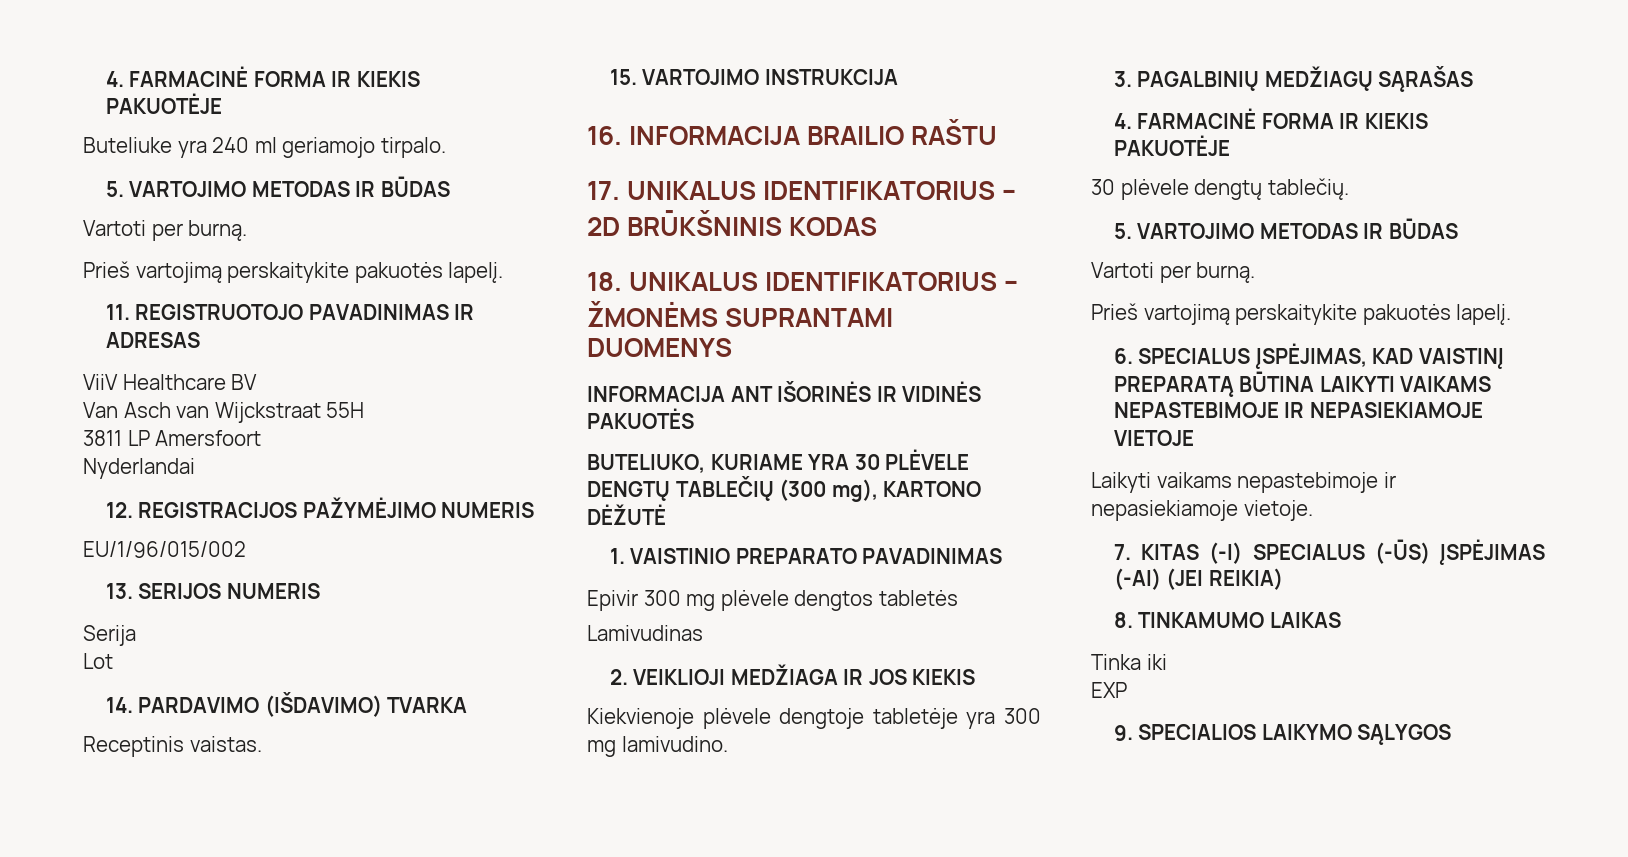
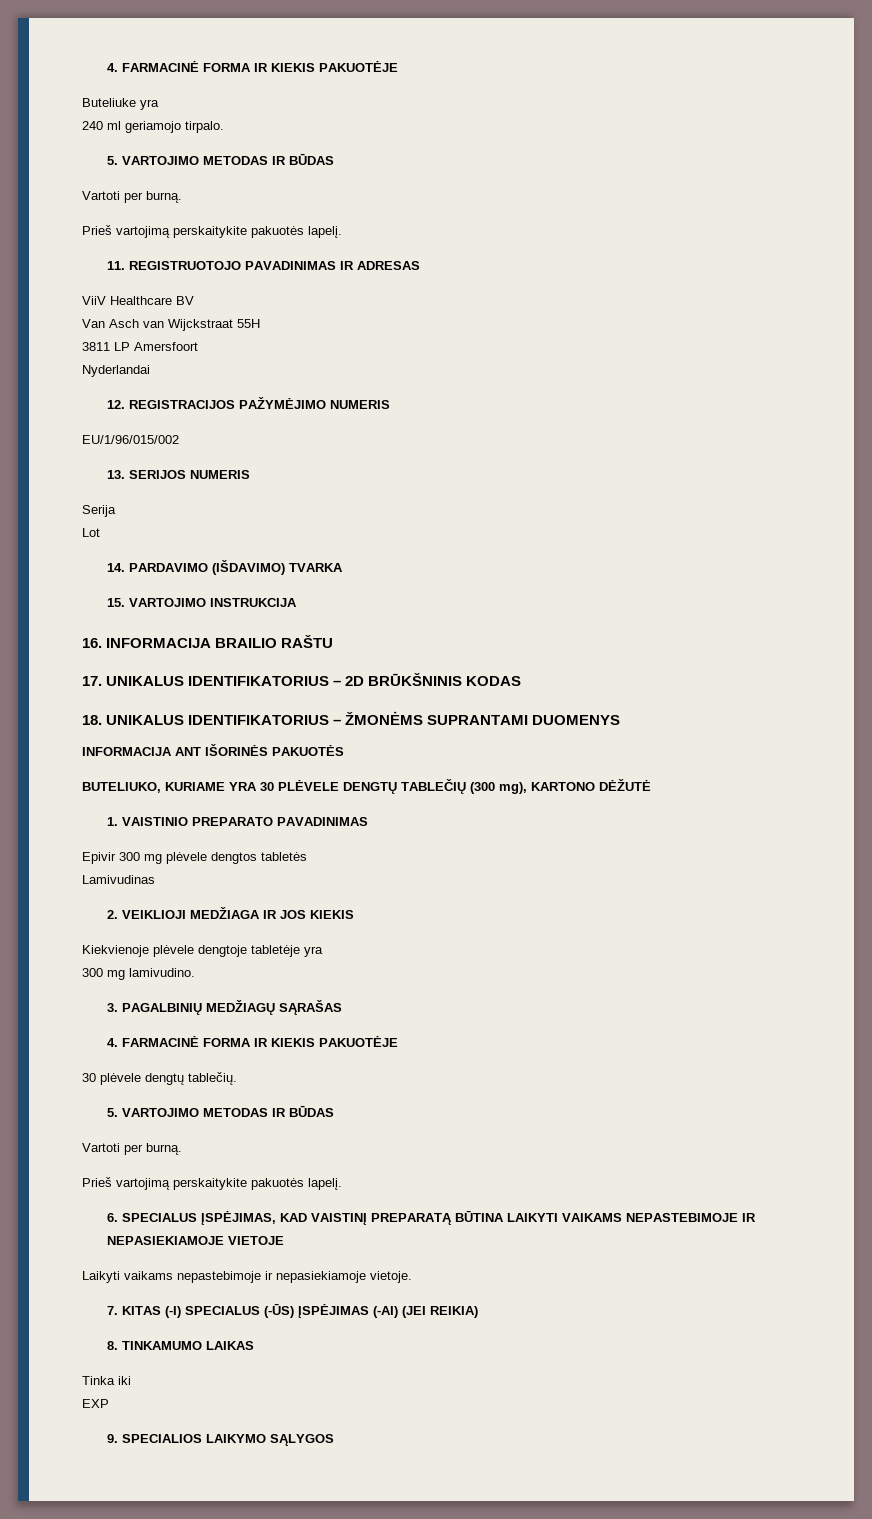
(207, 149) none -> (159, 104) //
[83,736,262,757] // Receptinis vaistas. -> (344, 567) none
[876,381,982,402] IR VIDINĖS -> (268, 750) none
(996, 720) none -> (323, 951) //

